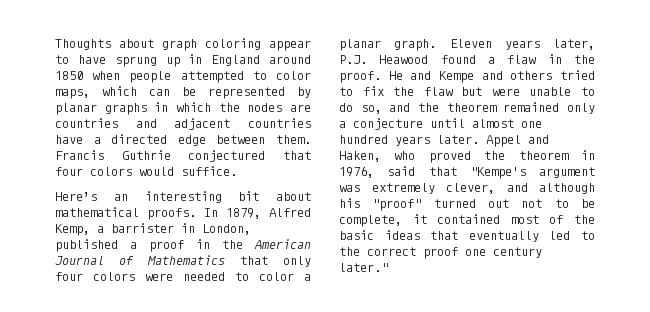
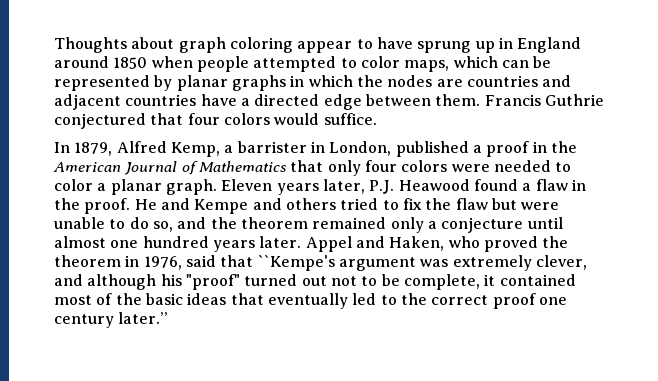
[55,191,311,203] [55,207,196,220] Here’s an interesting bit about mathematical proofs. -> (377, 119) none
[469,167,526,179] "Kempe's -> [257,255,335,271] ``Kempe's
[339,263,388,272] later." -> [118,312,169,324] later.’’

